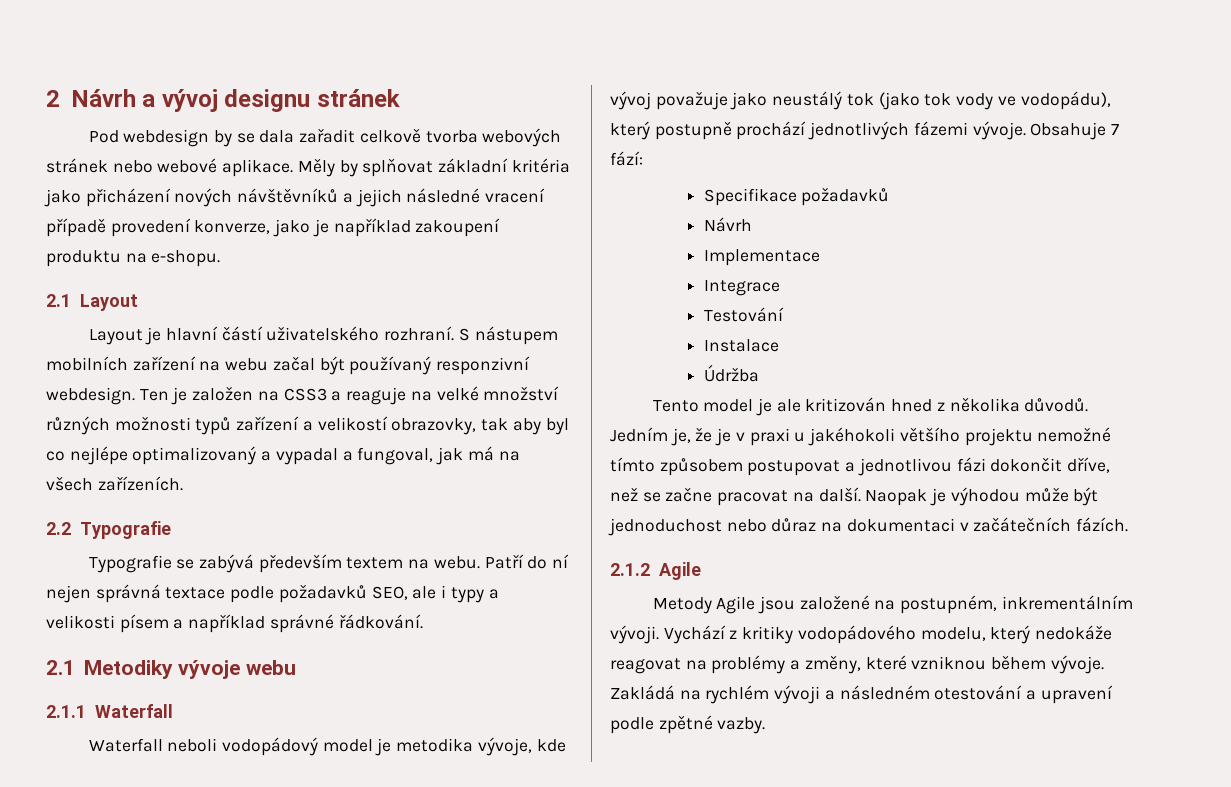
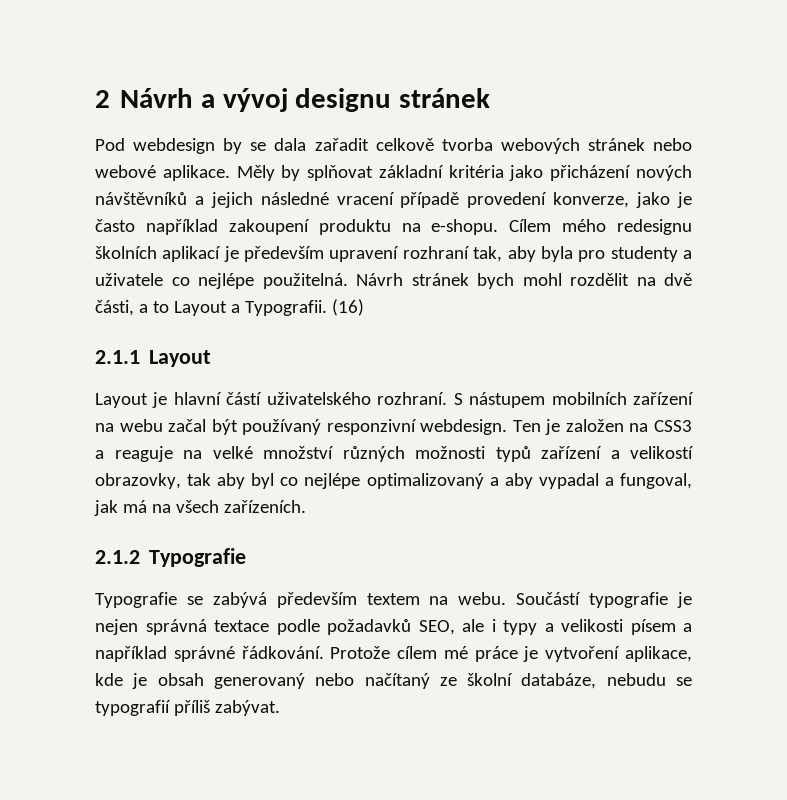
(329, 228) none -> [95,219,135,232] často
[46,294,71,307] // 2.1 -> [509,219,692,235] [95,246,692,262] [95,273,692,289] [95,299,364,316] [95,350,140,364] Cílem mého redesignu školních aplikací je především upravení rozhraní tak, aby byla pro studenty a uživatele co nejlépe použitelná. Návrh stránek bych mohl rozdělit na dvě části, a to Layout a Typografii. (16) // 2.1.1
(272, 456) none -> [504,473,533,489] aby
[46,522,71,535] 2.2 -> [95,550,140,564] 2.1.2
[484,554,570,569] Patří do ní -> [516,592,693,608] Součástí typografie je
[46,660,297,679] [46,704,173,718] [88,737,566,756] [610,91,1111,110] [610,121,1120,140] [610,151,643,166] [703,187,890,206] [703,217,752,232] [703,249,820,266] [703,280,780,296] [703,307,784,322] [703,339,779,352] [703,364,759,382] [652,397,1089,416] [610,427,1112,446] [610,457,1111,476] [610,487,1099,506] [608,517,1129,536] [610,562,701,580] [652,595,1133,614] [610,625,1113,644] [610,655,1104,674] [610,685,1113,704] [610,715,766,734] // 2.1 Metodiky vývoje webu // 2.1.1 Waterfall // Waterfall neboli vodopádový model je metodika vývoje, kde vývoj považuje jako neustálý tok (jako tok vody ve vodopádu), který postupně prochází jednotlivých fázemi vývoje. Obsahuje 7 fází: // Specifikace požadavků // Návrh // Implementace // Integrace // Testování // Instalace // Údržba // Tento model je ale kritizován hned z několika důvodů. Jedním je, že je v praxi u jakéhokoli většího projektu nemožné tímto způsobem postupovat a jednotlivou fázi dokončit dříve, než se začne pracovat na další. Naopak je výhodou může být jednoduchost nebo důraz na dokumentaci v začátečních fázích. // 2.1.2 Agile // Metody Agile jsou založené na postupném, inkrementálním vývoji. Vychází z kritiky vodopádového modelu, který nedokáže reagovat na problémy a změny, které vzniknou během vývoje. Zakládá na rychlém vývoji a následném otestování a upravení podle zpětné vazby. -> [330,646,692,662] [95,673,692,689] [95,700,280,716] Protože cílem mé práce je vytvoření aplikace, kde je obsah generovaný nebo načítaný ze školní databáze, nebudu se typografií příliš zabývat.

